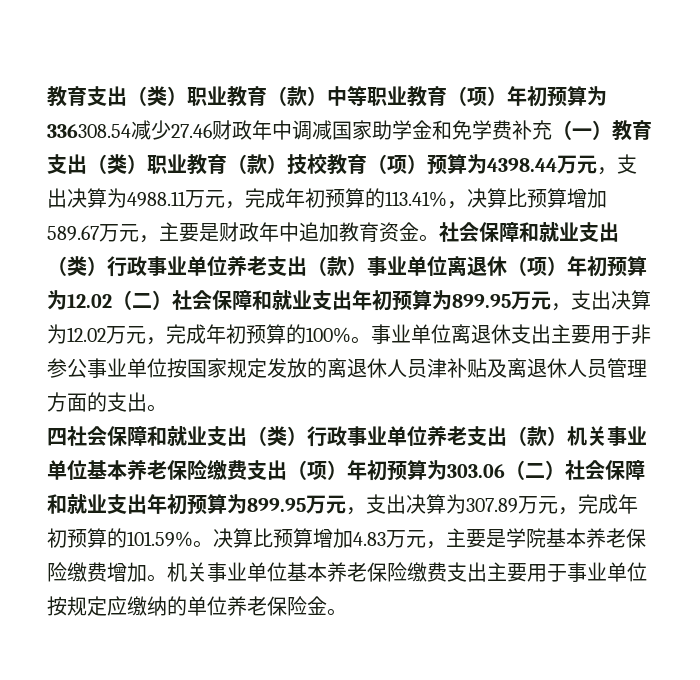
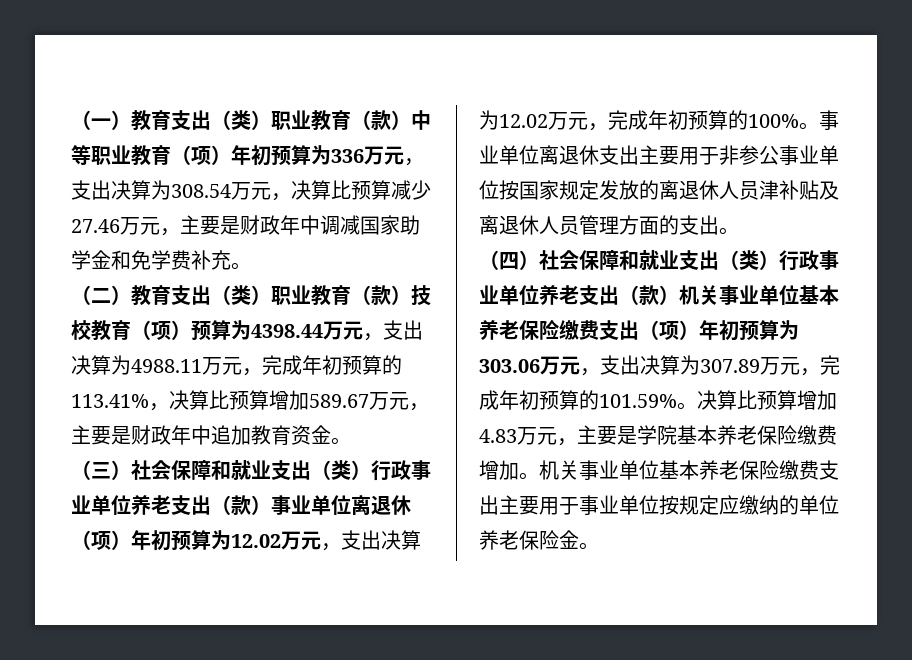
(47, 96) none -> [71,110,131,130] （一）
[47,120,212,140] 336308.54减少27.46 -> [331,146,424,166] [71,180,431,201] [71,215,240,236] 336万元，支出决算为308.54万元，决算比预算减少27.46万元，主要是
[552,120,592,140] （一 -> [231,262,251,270] [71,285,111,305] 。 // （二
(439, 238) none -> [71,460,131,480] // （三）
[112,290,511,311] （二）社会保障和就业支出年初预算为899.95 -> (281, 541) none
[47,428,67,446] 四 -> [479,250,539,270] （四）
[505,460,645,480] [47,494,306,515] （二）社会保障和就业支出年初预算为899.95 -> (540, 366) none

